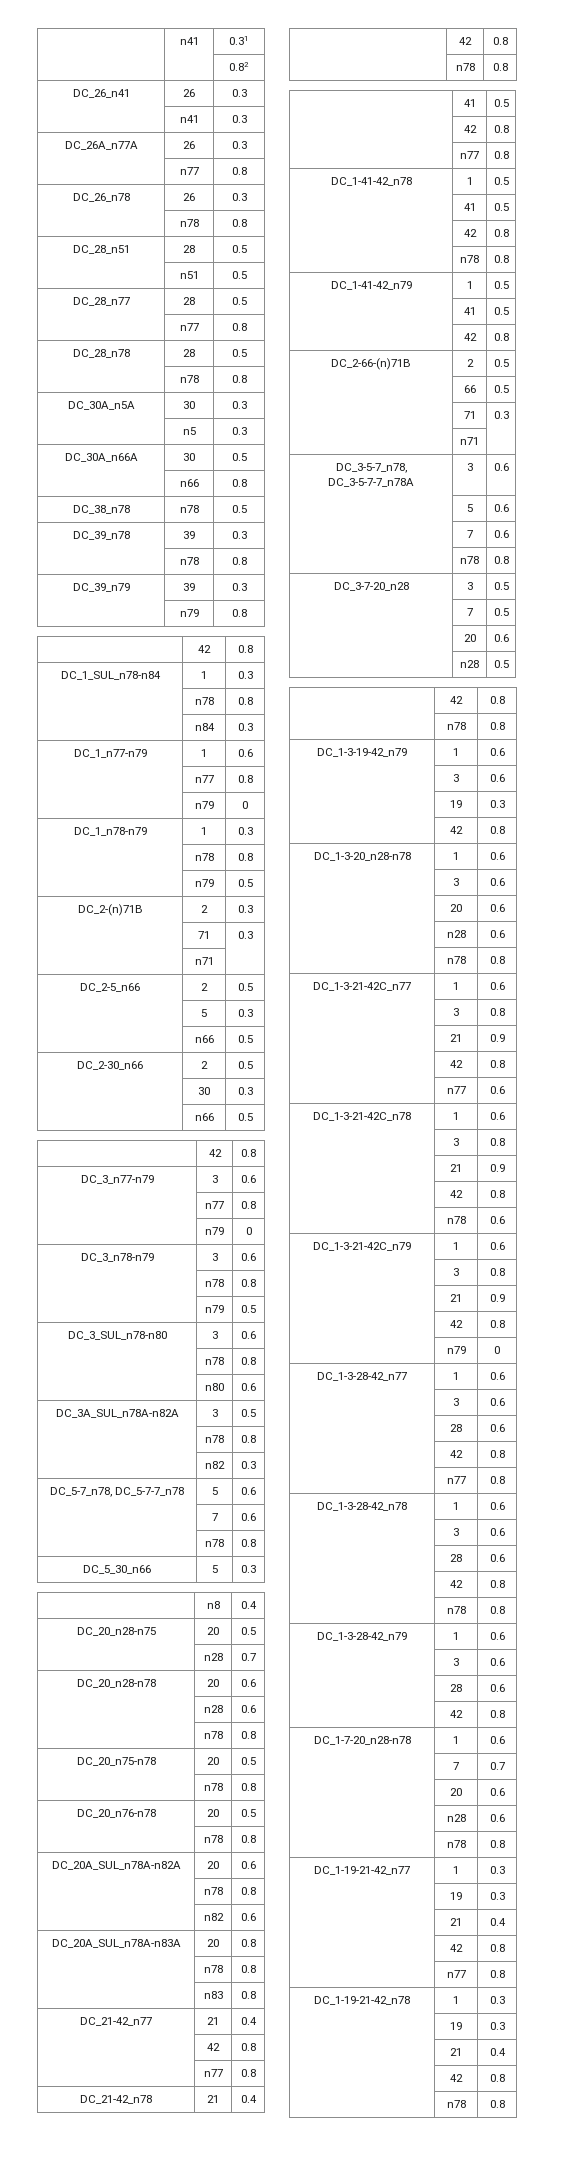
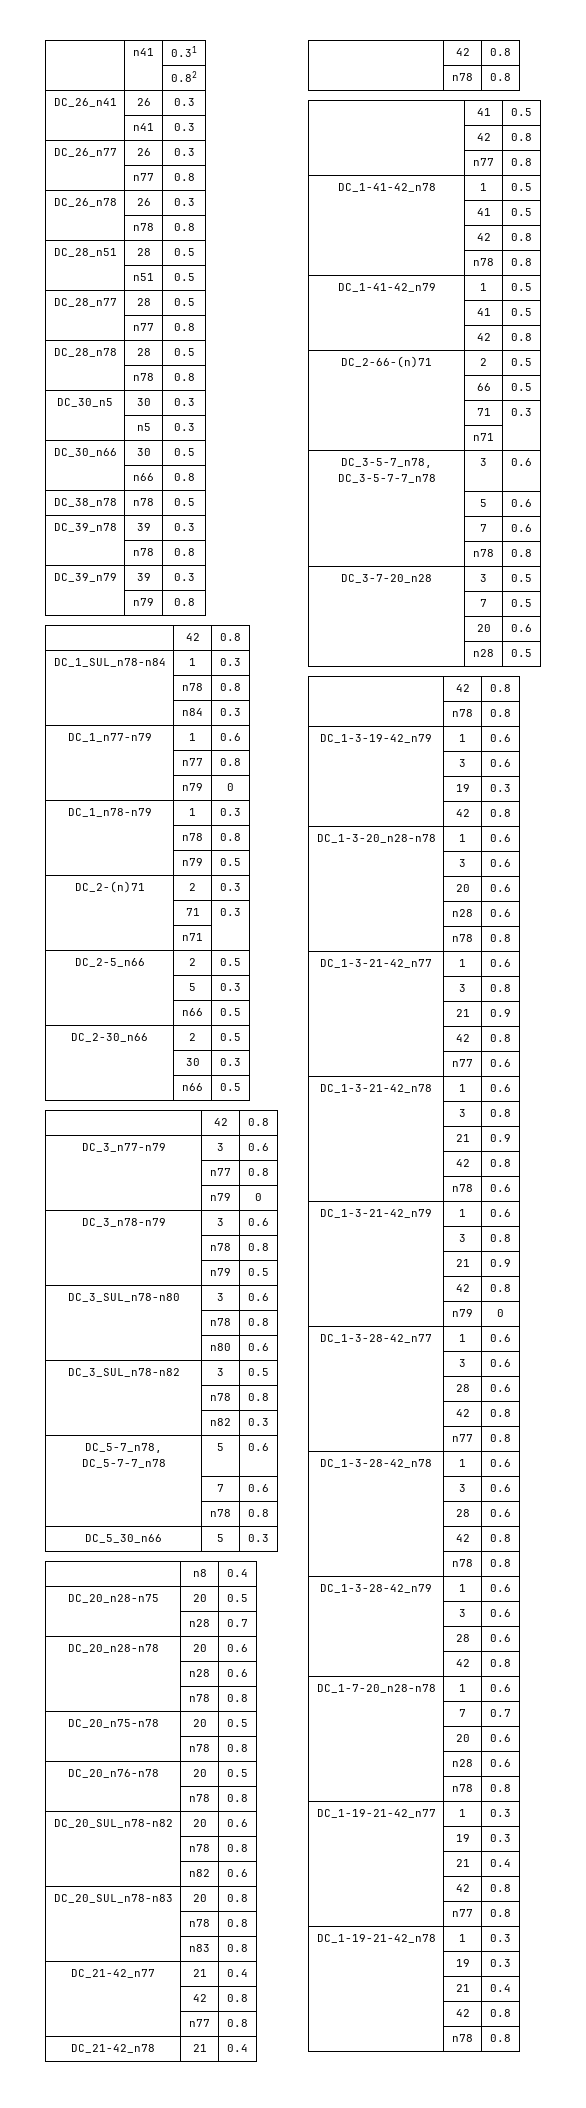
[64,141,138,150] DC_26A_n77A -> [53,148,117,157] DC_26_n77
[67,401,135,410] DC_30A_n5A -> [57,398,113,407] DC_30_n5
[64,453,138,462] DC_30A_n66A -> [53,448,117,457] DC_30_n66
[77,904,143,916] DC_2-(n)71B -> [74,881,145,893] DC_2-(n)71
[55,1409,179,1418] DC_3A_SUL_n78A-n82A -> [67,1368,180,1377] DC_3_SUL_n78-n82
[51,1861,181,1870] DC_20A_SUL_n78A-n82A -> [53,1819,173,1828] DC_20_SUL_n78-n82
[51,1939,181,1948] DC_20A_SUL_n78A-n83A -> [53,1894,173,1903] DC_20_SUL_n78-n83
[331,358,411,370] DC_2-66-(n)71B -> [341,356,432,368] DC_2-66-(n)71
[328,478,414,487] DC_3-5-7-7_n78A -> [337,474,436,483] DC_3-5-7-7_n78
[313,982,411,991] DC_1-3-21-42C_n77 -> [320,959,432,968] DC_1-3-21-42_n77
[313,1112,411,1121] DC_1-3-21-42C_n78 -> [320,1084,432,1093] DC_1-3-21-42_n78
[313,1242,411,1251] DC_1-3-21-42C_n79 -> [320,1209,432,1218] DC_1-3-21-42_n79

